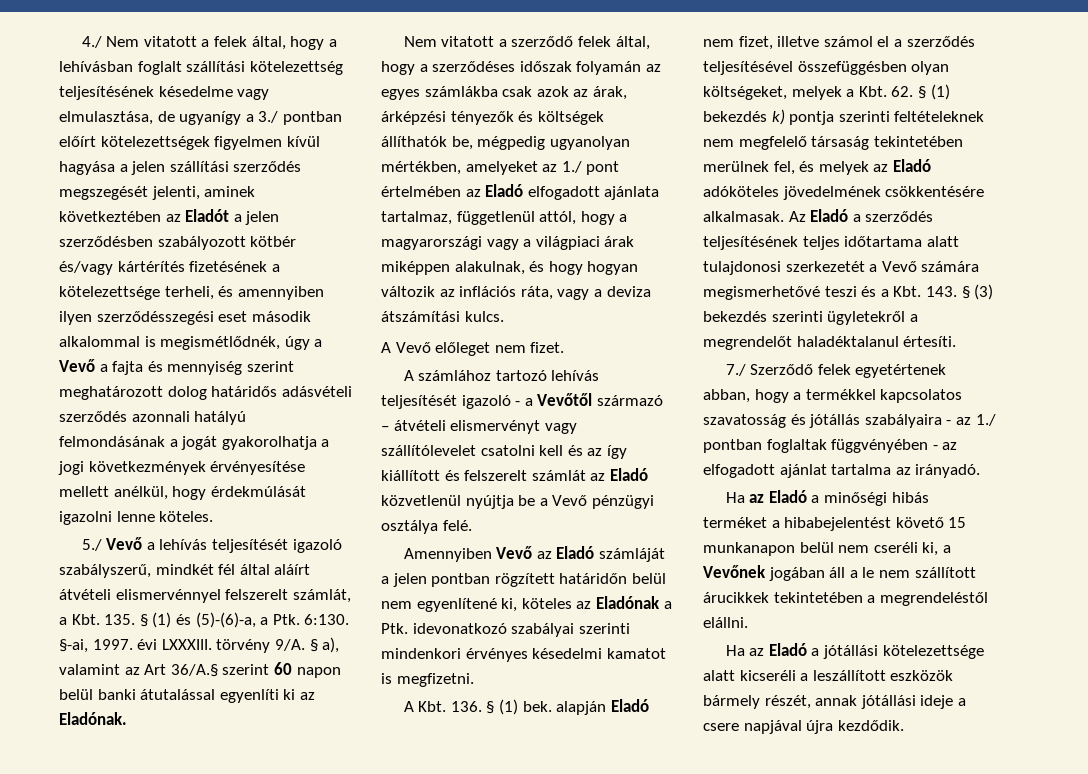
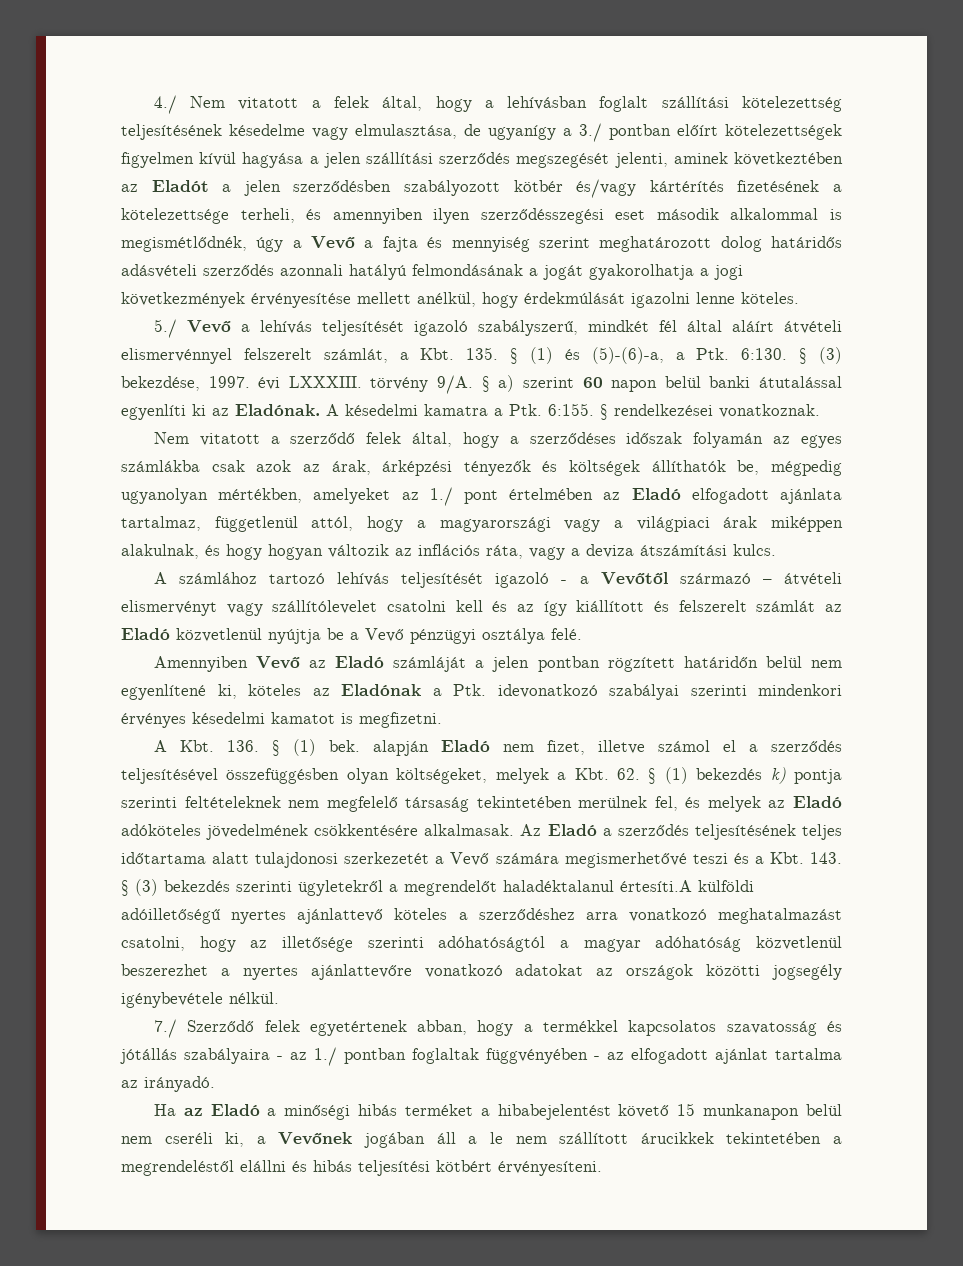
[59,639,88,653] §-ai, -> [799,347,842,364] [121,376,200,391] § (3) bekezdése,
[322,637,340,653] [59,664,218,677] a), valamint az Art 36/A.§ -> [498,375,515,392] a)
(127, 718) none -> [326,403,820,420] A késedelmi kamatra a Ptk. 6:155. § rendelkezései vonatkoznak.
[381,342,565,356] // A Vevő előleget nem fizet. -> (776, 550) none
[903,336,957,347] értesíti. -> [620,880,754,892] [121,908,842,924] [121,936,842,952] [121,964,843,980] [121,992,279,1008] értesíti.A külföldi adóilletőségű nyertes ajánlattevő köteles a szerződéshez arra vonatkozó meghatalmazást csatolni, hogy az illetősége szerinti adóhatóságtól a magyar adóhatóság közvetlenül beszerezhet a nyertes ajánlattevőre vonatkozó adatokat az országok közötti jogsegély igénybevétele nélkül.
[703,617,748,628] [725,643,984,659] [703,670,954,681] [703,695,966,709] [703,720,904,734] elállni. // Ha az Eladó a jótállási kötelezettsége alatt kicseréli a leszállított eszközök bármely részét, annak jótállási ideje a csere napjával újra kezdődik. -> [240,1160,602,1176] elállni és hibás teljesítési kötbért érvényesíteni.

